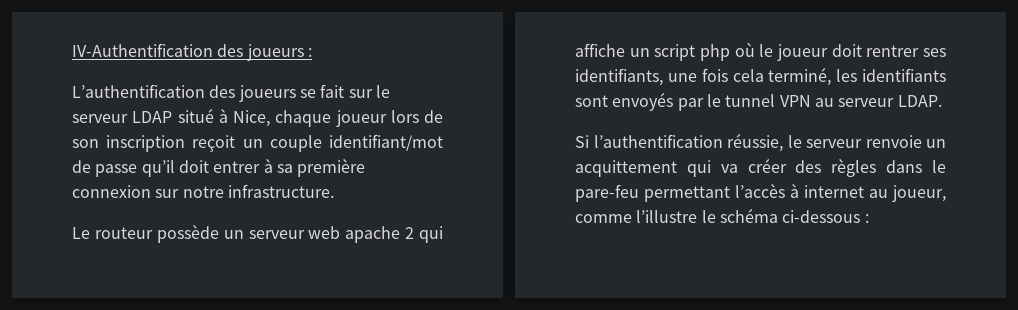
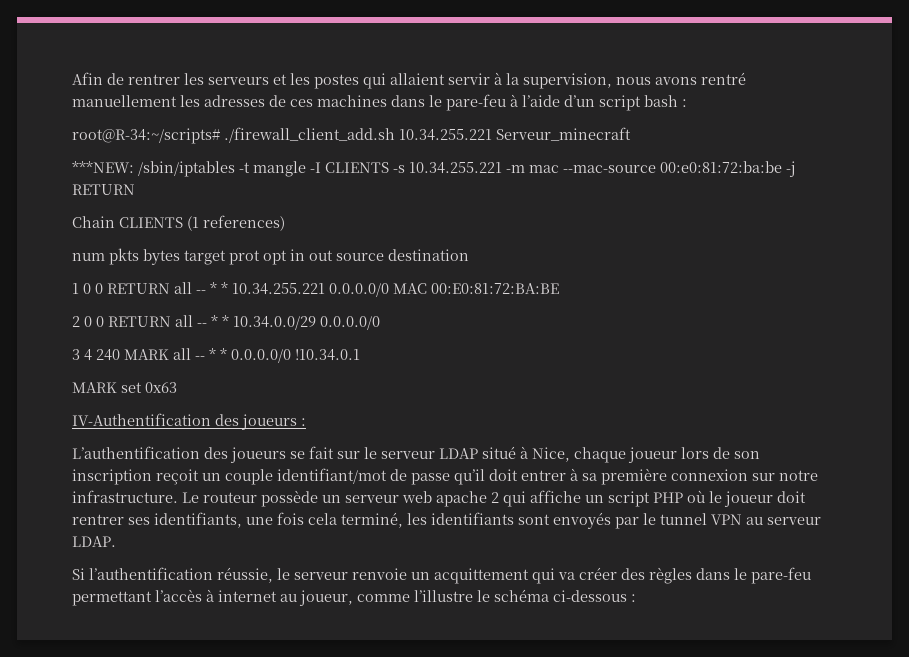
(72, 50) none -> [72,72,746,89] [72,94,687,111] [72,127,631,144] [72,161,796,177] [72,184,135,195] [72,215,285,231] [72,248,469,265] [72,282,559,297] [72,315,380,330] [72,348,360,363] [72,382,177,393] Afin de rentrer les serveurs et les postes qui allaient servir à la supervision, nous avons rentré manuellement les adresses de ces machines dans le pare-feu à l’aide d’un script bash : // root@R-34:~/scripts# ./firewall_client_add.sh 10.34.255.221 Serveur_minecraft // ***NEW: /sbin/iptables -t mangle -I CLIENTS -s 10.34.255.221 -m mac --mac-source 00:e0:81:72:ba:be -j RETURN // Chain CLIENTS (1 references) // num pkts bytes target prot opt in out source destination // 1 0 0 RETURN all -- * * 10.34.255.221 0.0.0.0/0 MAC 00:E0:81:72:BA:BE // 2 0 0 RETURN all -- * * 10.34.0.0/29 0.0.0.0/0 // 3 4 240 MARK all -- * * 0.0.0.0/0 !10.34.0.1 // MARK set 0x63 //
(334, 191) // -> (178, 496) none
[700,44,730,61] php -> [653,492,683,503] PHP

